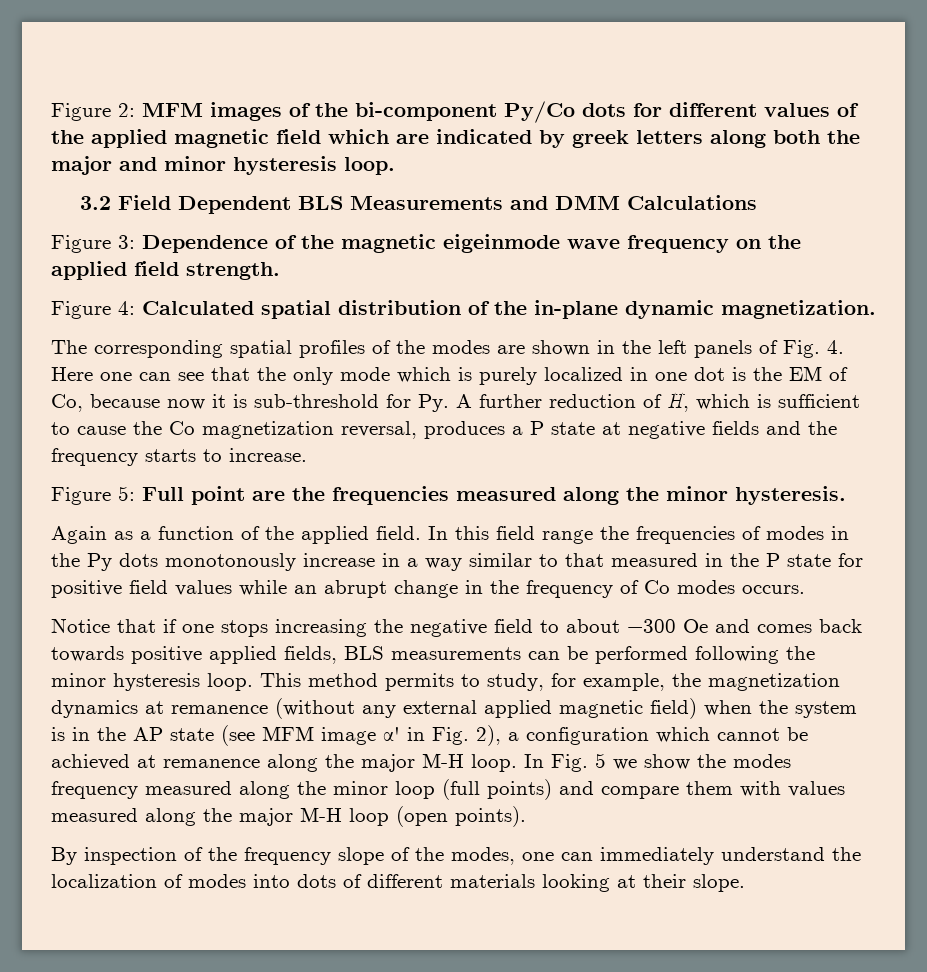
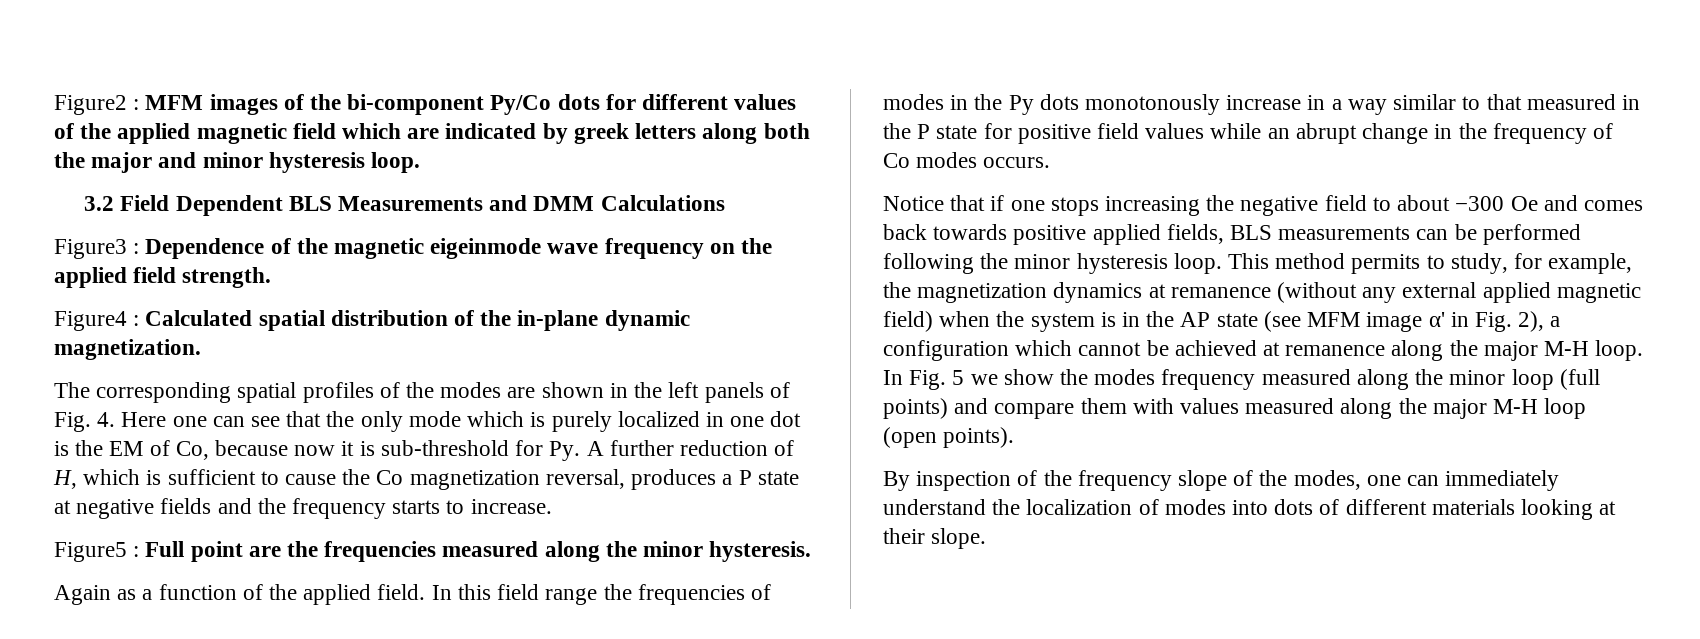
[51,103,135,121] Figure 2: -> [54,95,140,115] Figure2 :
[51,235,135,253] Figure 3: -> [54,239,140,259] Figure3 :
[51,301,135,319] Figure 4: -> [54,311,140,331] Figure4 :
[51,486,135,505] Figure 5: -> [54,542,140,562] Figure5 :

